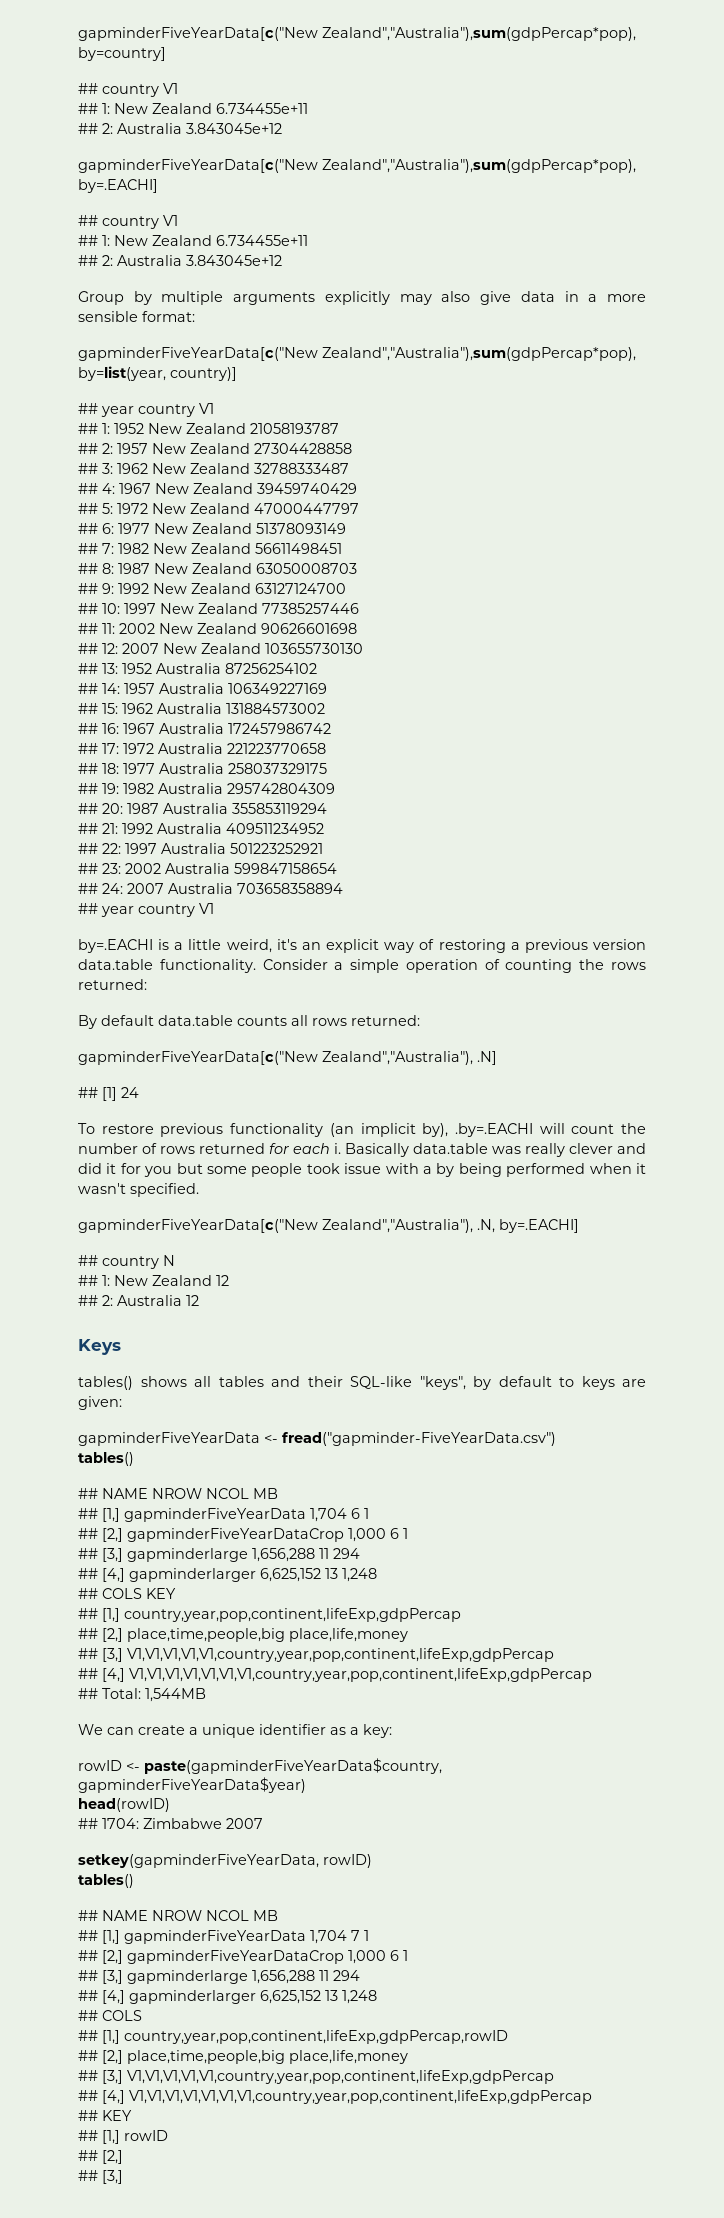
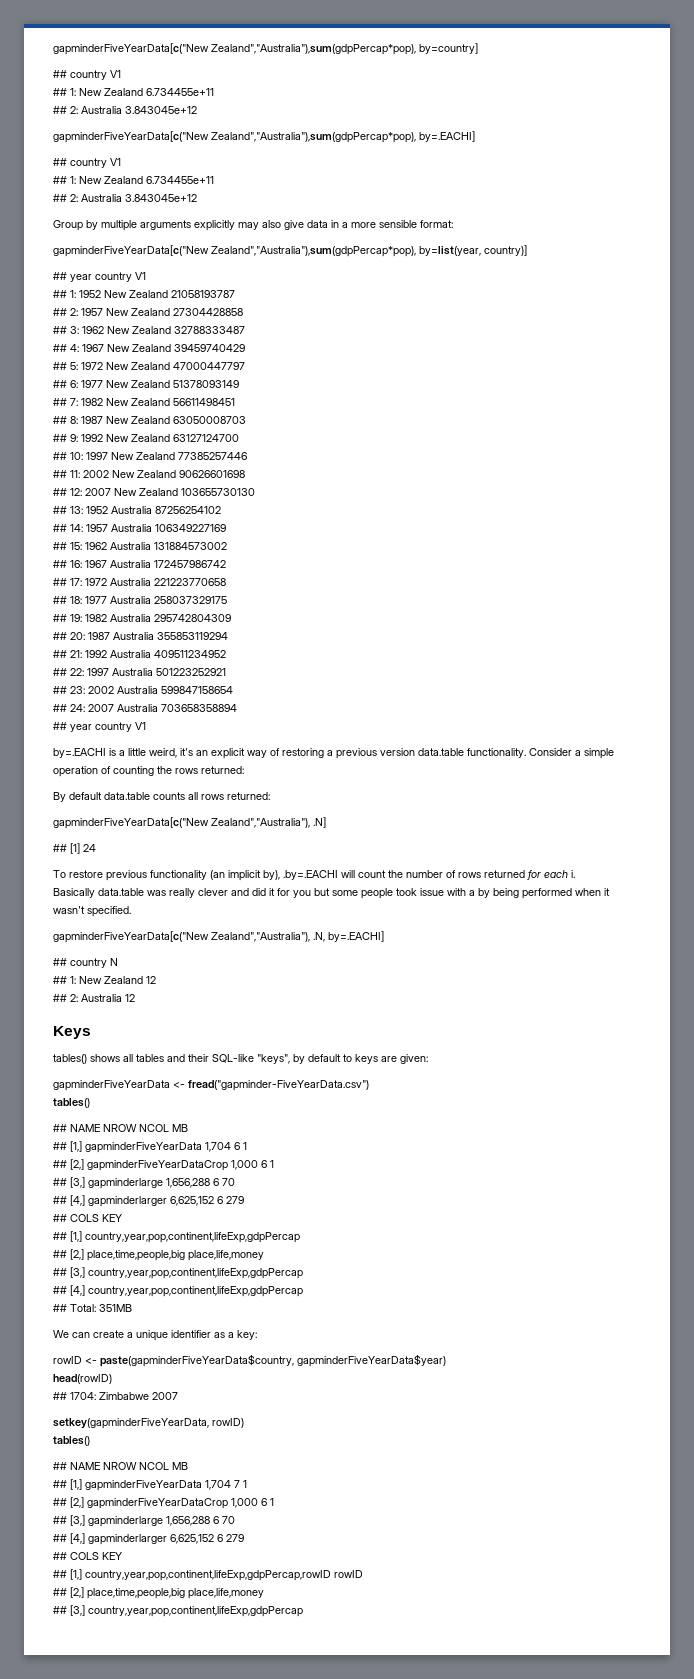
[319,1548,360,1559] [78,1568,377,1582] 11 294 // ## [4,] gapminderlarger 6,625,152 13 1,248 -> [213,1178,235,1186] [53,1195,244,1207] 6 70 // ## [4,] gapminderlarger 6,625,152 6 279
[127,1648,554,1662] [78,1668,592,1682] V1,V1,V1,V1,V1,country,year,pop,continent,lifeExp,gdpPercap // ## [4,] V1,V1,V1,V1,V1,V1,V1,country,year,pop,continent,lifeExp,gdpPercap -> [88,1268,303,1279] [53,1285,303,1297] country,year,pop,continent,lifeExp,gdpPercap // ## [4,] country,year,pop,continent,lifeExp,gdpPercap
[145,1688,206,1702] 1,544MB -> [99,1304,132,1312] 351MB
[319,1970,360,1981] [78,1990,377,2004] [78,2010,142,2021] 11 294 // ## [4,] gapminderlarger 6,625,152 13 1,248 // ## COLS -> [213,1516,235,1524] [53,1533,244,1545] [53,1552,122,1560] 6 70 // ## [4,] gapminderlarger 6,625,152 6 279 // ## COLS KEY
[78,2050,408,2064] [78,2070,554,2084] [78,2090,592,2104] [78,2110,132,2121] [78,2130,168,2144] [78,2150,123,2164] [78,2170,123,2184] // ## [2,] place,time,people,big place,life,money // ## [3,] V1,V1,V1,V1,V1,country,year,pop,continent,lifeExp,gdpPercap // ## [4,] V1,V1,V1,V1,V1,V1,V1,country,year,pop,continent,lifeExp,gdpPercap // ## KEY // ## [1,] rowID // ## [2,] // ## [3,] -> [334,1570,363,1578] [53,1587,264,1599] [53,1605,303,1617] rowID // ## [2,] place,time,people,big place,life,money // ## [3,] country,year,pop,continent,lifeExp,gdpPercap

